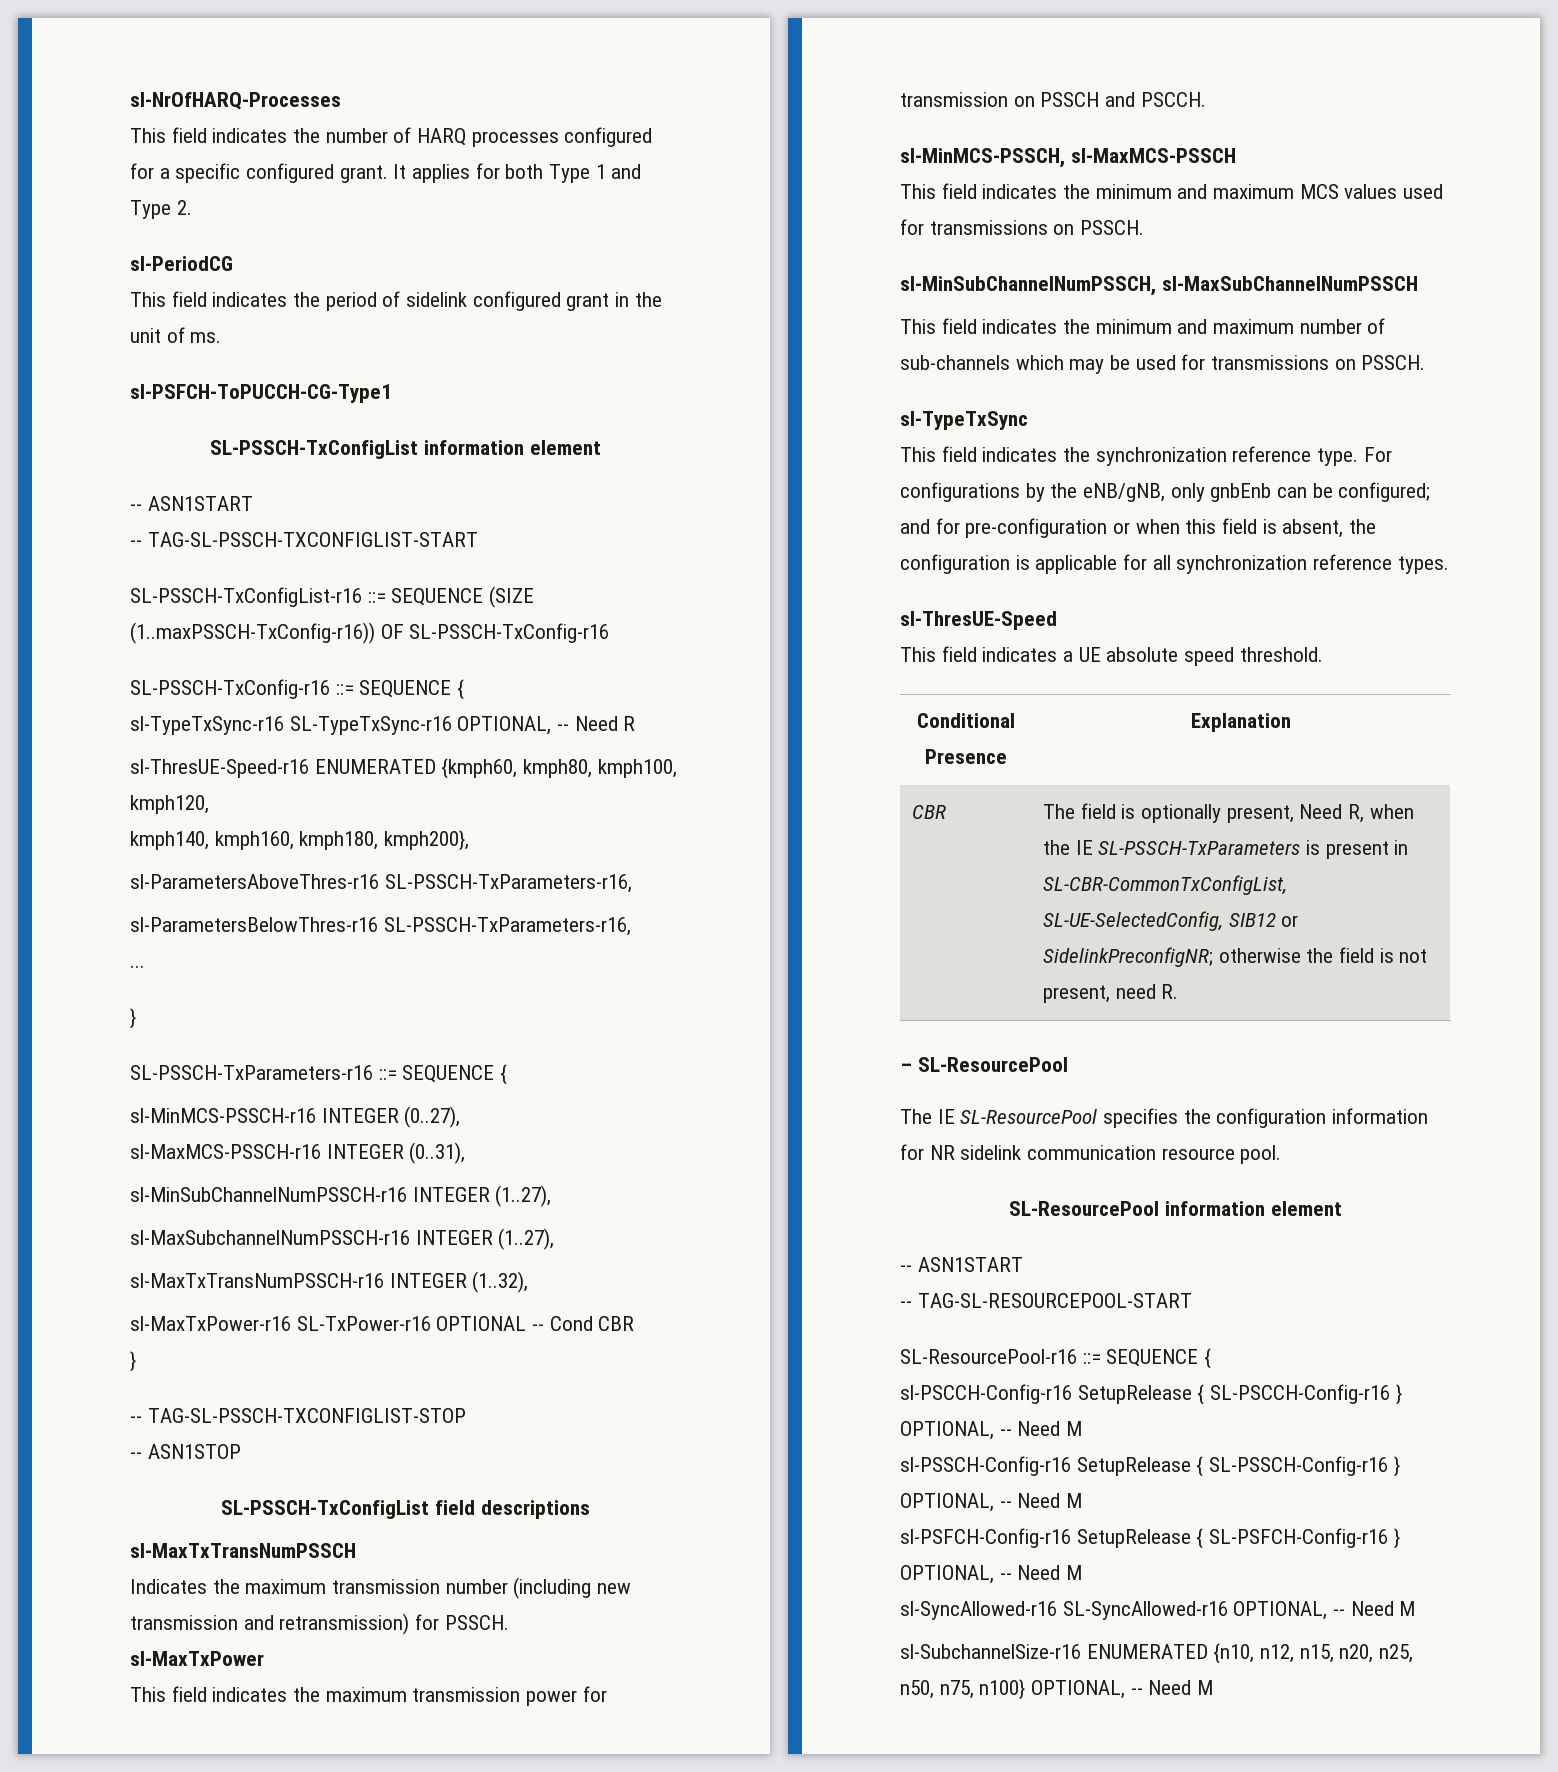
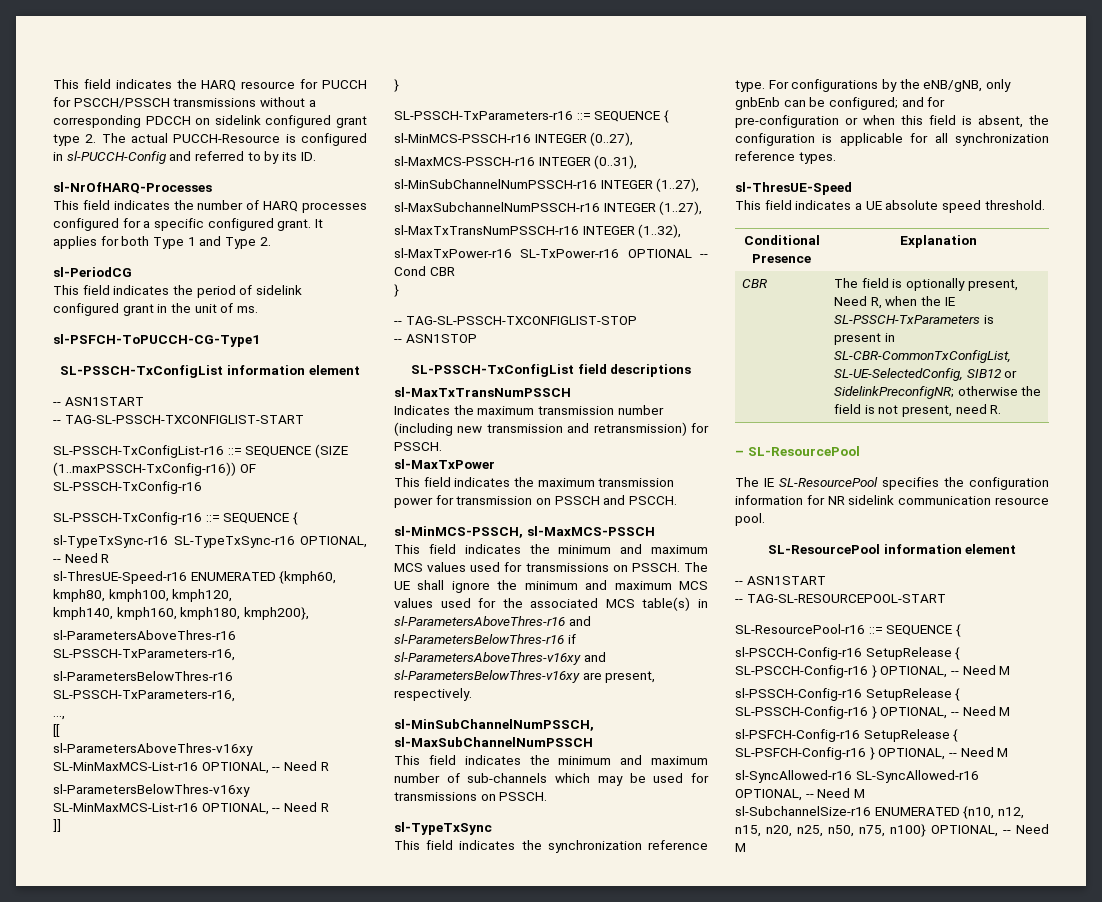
(130, 101) none -> [53,79,367,91] [53,97,316,108] [53,115,367,128] [53,133,367,146] [53,151,316,164] This field indicates the HARQ resource for PUCCH for PSCCH/PSSCH transmissions without a corresponding PDCCH on sidelink configured grant type 2. The actual PUCCH-Resource is configured in sl-PUCCH-Config and referred to by its ID. //
[130,965,145,968] ... -> [53,716,65,720] [53,724,60,737] [53,743,253,756] [53,761,329,774] [53,784,250,797] [53,802,329,815] [53,819,61,832] ..., // [[ // sl-ParametersAboveThres-v16xy SL-MinMaxMCS-List-r16 OPTIONAL, -- Need R // sl-ParametersBelowThres-v16xy SL-MinMaxMCS-List-r16 OPTIONAL, -- Need R // ]]
(1145, 227) none -> [684,562,708,572] [394,580,708,593] [394,597,708,611] [394,616,591,626] [394,634,576,644] [394,652,606,665] [394,670,656,683] [394,688,472,701] The UE shall ignore the minimum and maximum MCS values used for the associated MCS table(s) in sl-ParametersAboveThres-r16 and sl-ParametersBelowThres-r16 if sl-ParametersAboveThres-v16xy and sl-ParametersBelowThres-v16xy are present, respectively.

